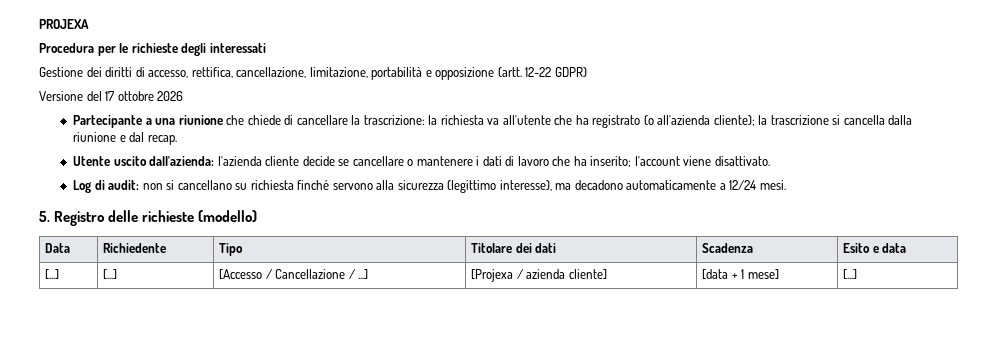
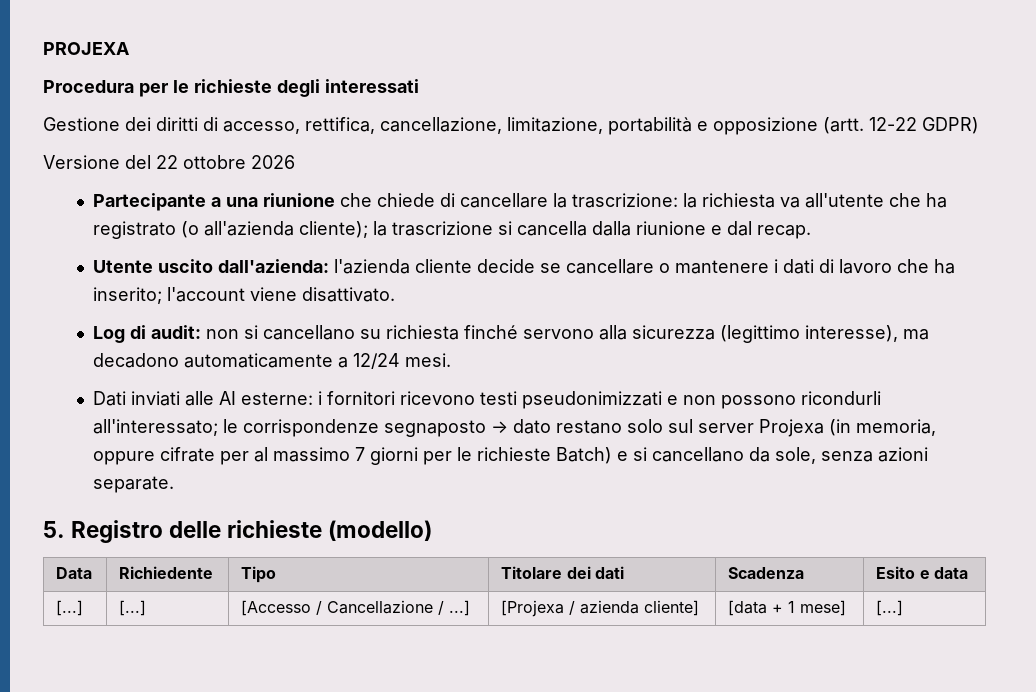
[105,91,115,101] 17 -> [156,155,178,169] 22
(786, 185) none -> [93,391,882,409] [93,419,937,437] [93,447,929,465] [93,476,175,493] // Dati inviati alle AI esterne: i fornitori ricevono testi pseudonimizzati e non possono ricondurli all'interessato; le corrispondenze segnaposto → dato restano solo sul server Projexa (in memoria, oppure cifrate per al massimo 7 giorni per le richieste Batch) e si cancellano da sole, senza azioni separate.

